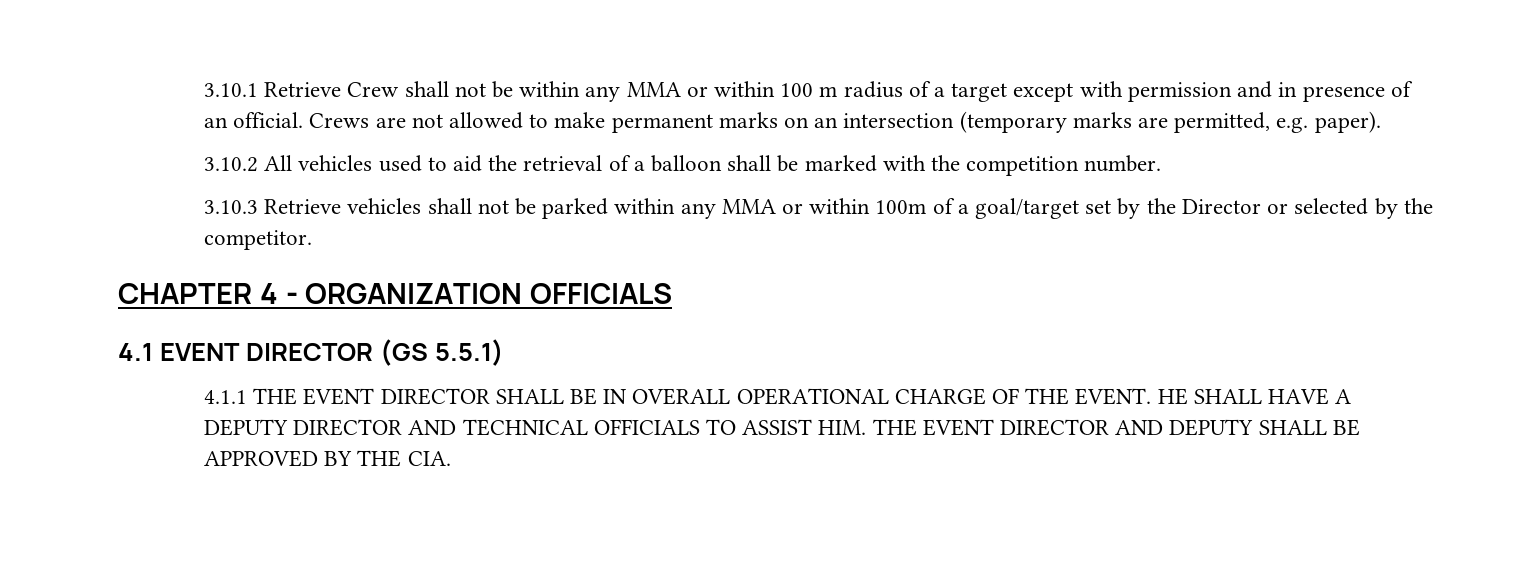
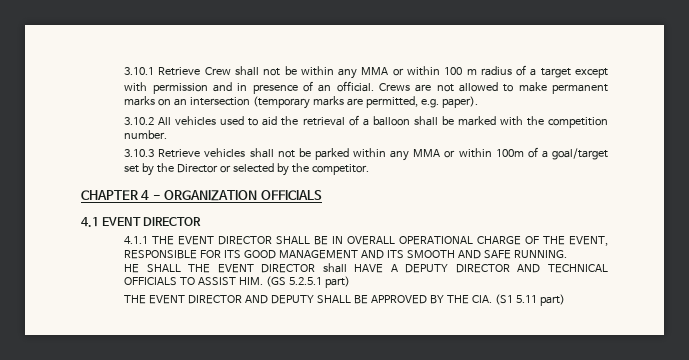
[379,339,504,366] (GS 5.5.1) -> (202, 221) none
[1075,388,1262,405] EVENT. HE SHALL -> [569,236,609,246] [124,250,567,259] [124,263,347,273] EVENT, RESPONSIBLE FOR ITS GOOD MANAGEMENT AND ITS SMOOTH AND SAFE RUNNING. // HE SHALL THE EVENT DIRECTOR shall
(867, 427) none -> [266,276,350,288] (GS 5.2.5.1 part) //
(451, 458) none -> [494,294,565,306] (S1 5.11 part)

